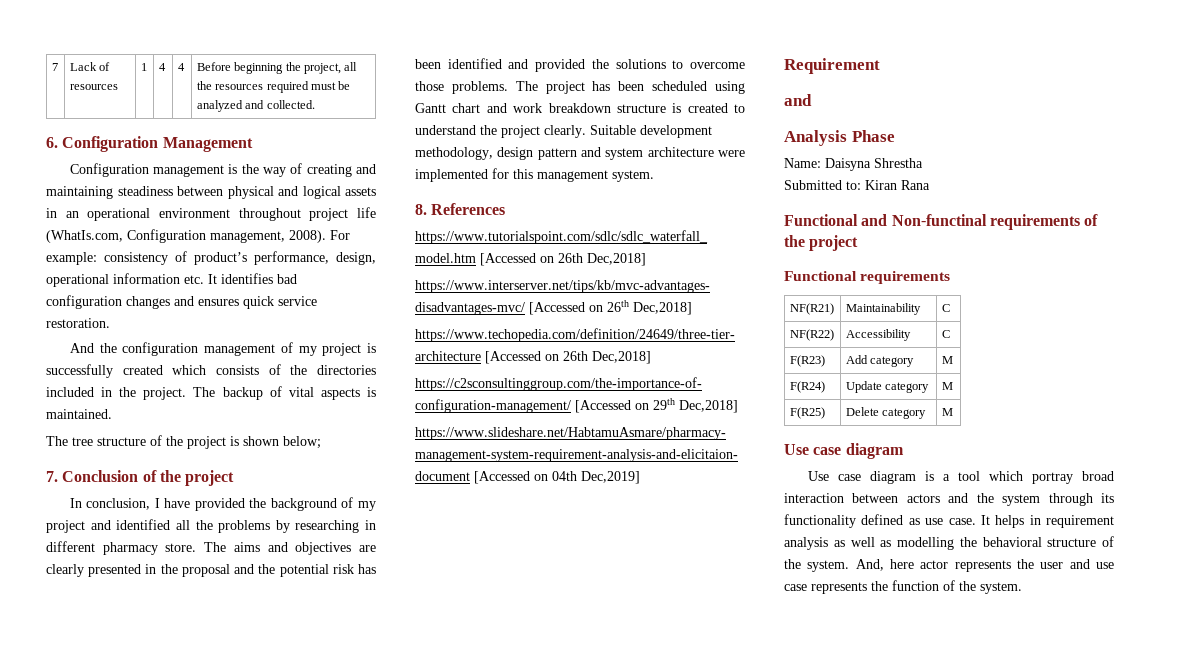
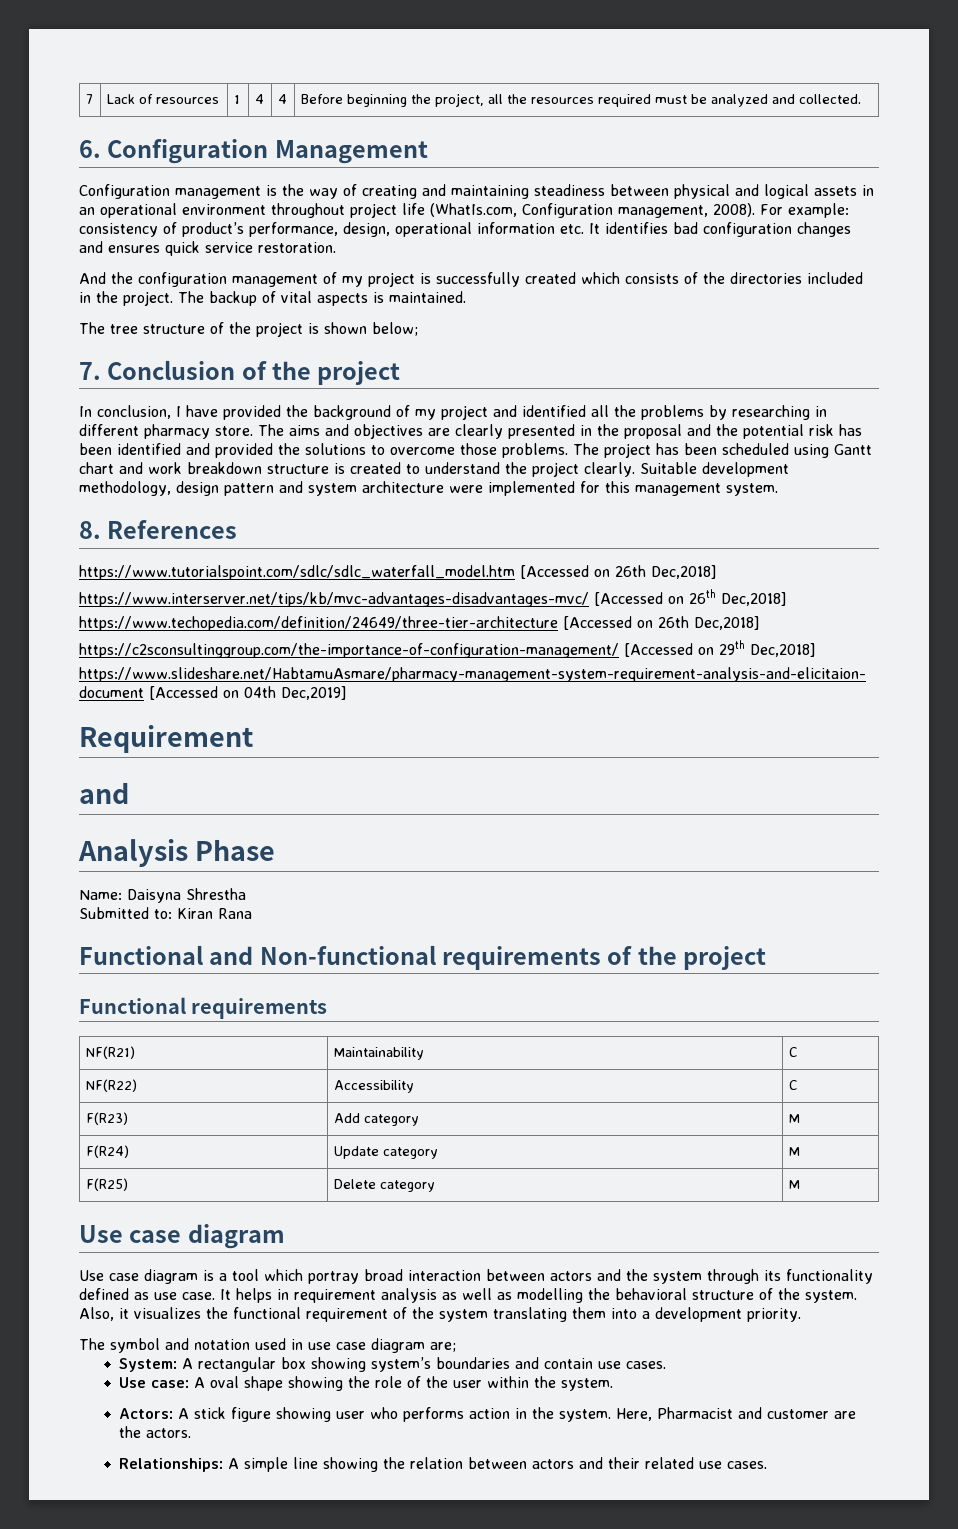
[891,214,987,226] Non-functinal -> [259,945,436,965] Non-functional
[855,559,1114,572] [784,580,1022,594] And, here actor represents the user and use case represents the function of the system. -> [79,1307,801,1322] [79,1338,456,1353] [119,1357,667,1372] [119,1376,614,1391] [119,1407,857,1422] [119,1426,192,1438] [119,1457,768,1472] Also, it visualizes the functional requirement of the system translating them into a development priority. // The symbol and notation used in use case diagram are; // System: A rectangular box showing system’s boundaries and contain use cases. // Use case: A oval shape showing the role of the user within the system. // Actors: A stick figure showing user who performs action in the system. Here, Pharmacist and customer are the actors. // Relationships: A simple line showing the relation between actors and their related use cases.

